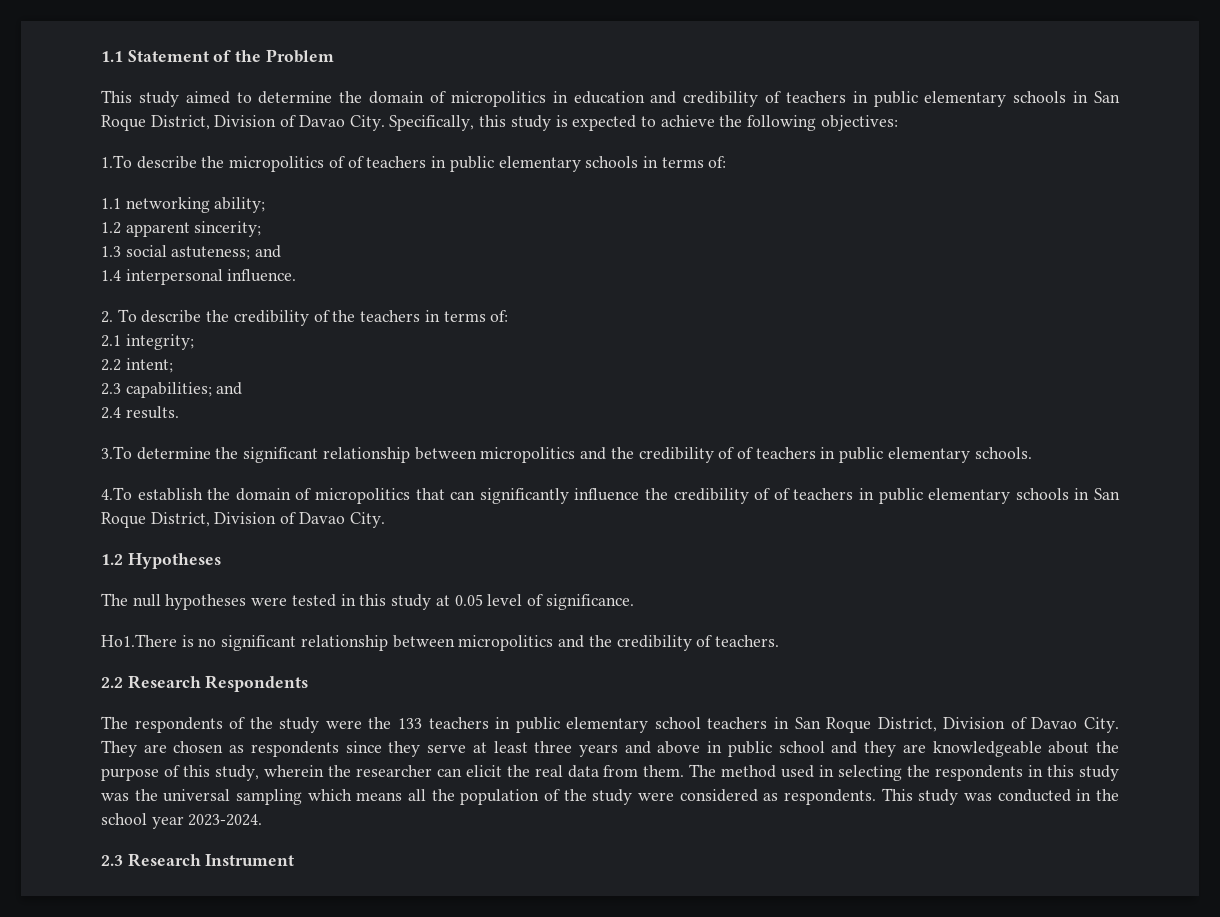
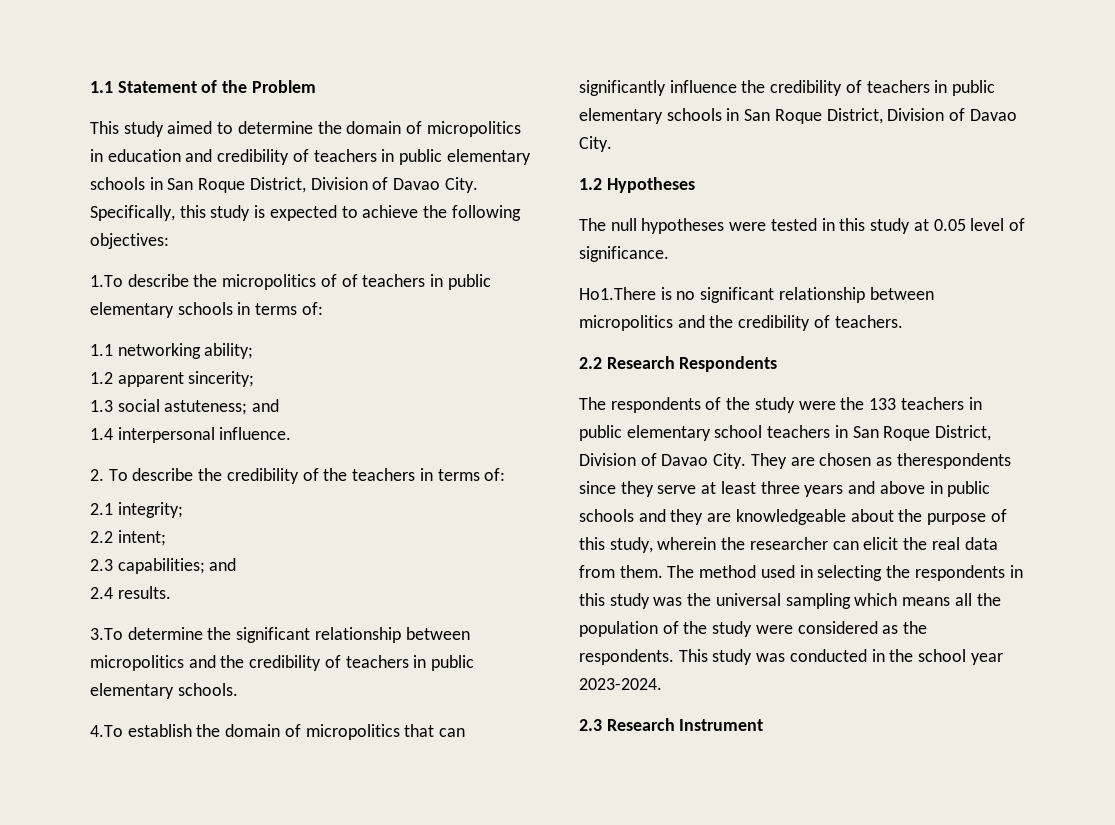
[736,447,753,459] of -> (341, 661) none
[773,488,790,500] of -> (862, 86) none
[250,741,339,757] respondents -> [896,453,1011,469] therespondents
[778,741,825,753] school -> [579,509,634,522] schools
(779, 797) none -> [903,621,928,634] the

